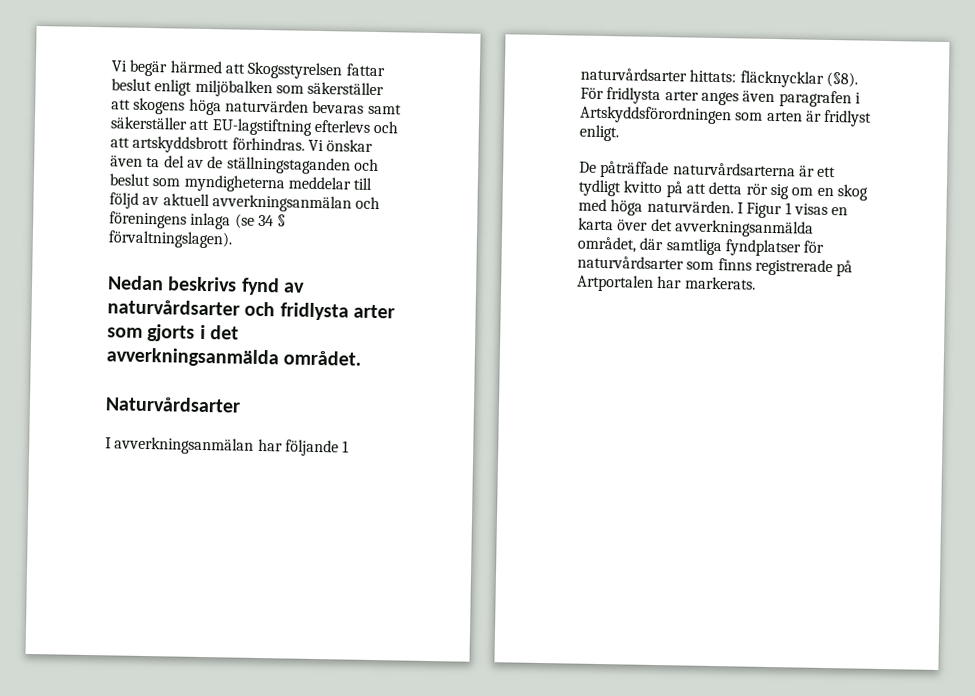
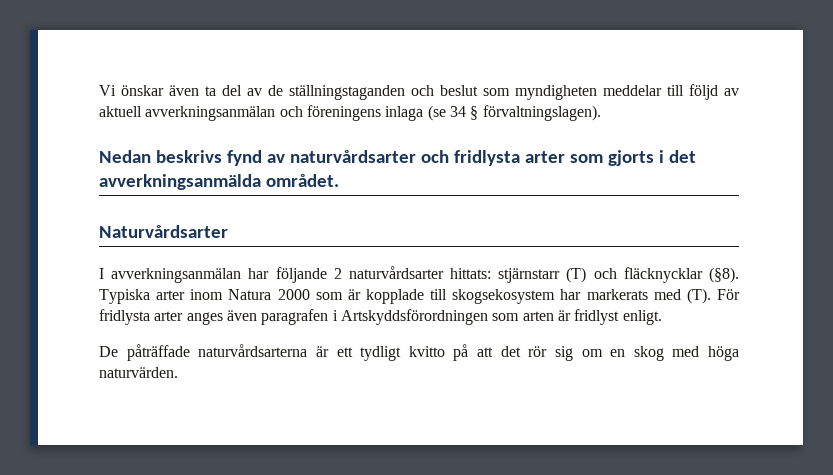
[111,59,385,80] [111,78,385,98] [111,97,402,116] [110,116,399,136] [110,135,324,154] Vi begär härmed att Skogsstyrelsen fattar beslut enligt miljöbalken som säkerställer att skogens höga naturvärden bevaras samt säkerställer att EU-lagstiftning efterlevs och att artskyddsbrott förhindras. Vi -> [99,85,116,96] Vi
[183,174,285,193] myndigheterna -> [515,85,597,100] myndigheten
[342,440,350,453] 1 -> [333,268,342,279] 2
[739,70,858,88] fläcknycklar (§8). -> [498,267,739,283] [99,288,711,304] stjärnstarr (T) och fläcknycklar (§8). Typiska arter inom Natura 2000 som är kopplade till skogsekosystem har markerats med (T).
[708,181,743,195] detta -> [500,346,521,357] det
[736,202,849,219] [578,217,814,238] [577,236,825,257] [577,255,854,277] [577,274,756,292] I Figur 1 visas en karta över det avverkningsanmälda området, där samtliga fyndplatser för naturvårdsarter som finns registrerade på Artportalen har markerats. -> (178, 372) none

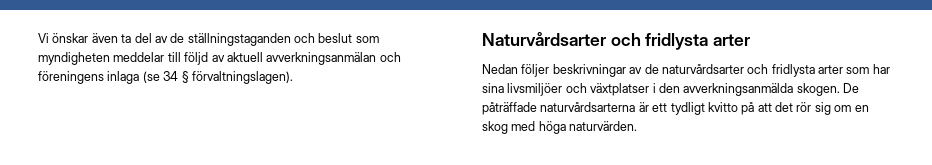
[99,150,285,166] Nedan beskrivs fynd av -> [482,32,751,50] [482,64,659,77] Naturvårdsarter och fridlysta arter // Nedan följer beskrivningar av de
[607,150,696,166] [99,174,339,190] [99,225,228,238] [99,266,739,283] [99,288,740,304] [99,309,662,325] gjorts i det avverkningsanmälda området. // Naturvårdsarter // I avverkningsanmälan har följande 2 naturvårdsarter hittats: stjärnstarr (T) och fläcknycklar (§8). Typiska arter inom Natura 2000 som är kopplade till skogsekosystem har markerats med (T). För fridlysta arter anges även paragrafen i Artskyddsförordningen som arten är fridlyst enligt. // -> [872,64,890,74] [482,83,840,96] har sina livsmiljöer och växtplatser i den avverkningsanmälda skogen.

